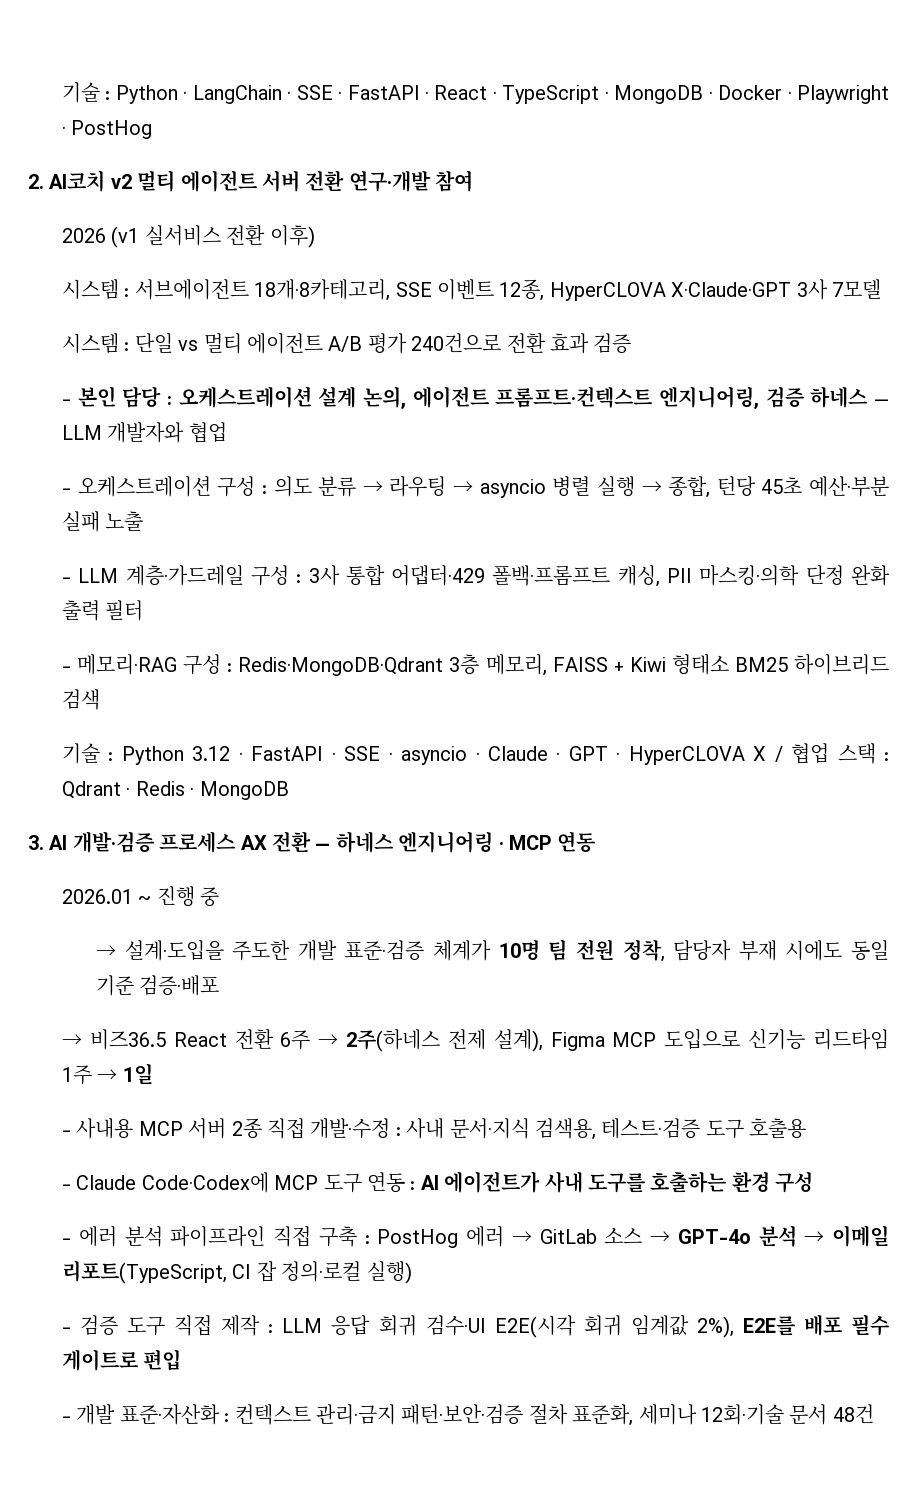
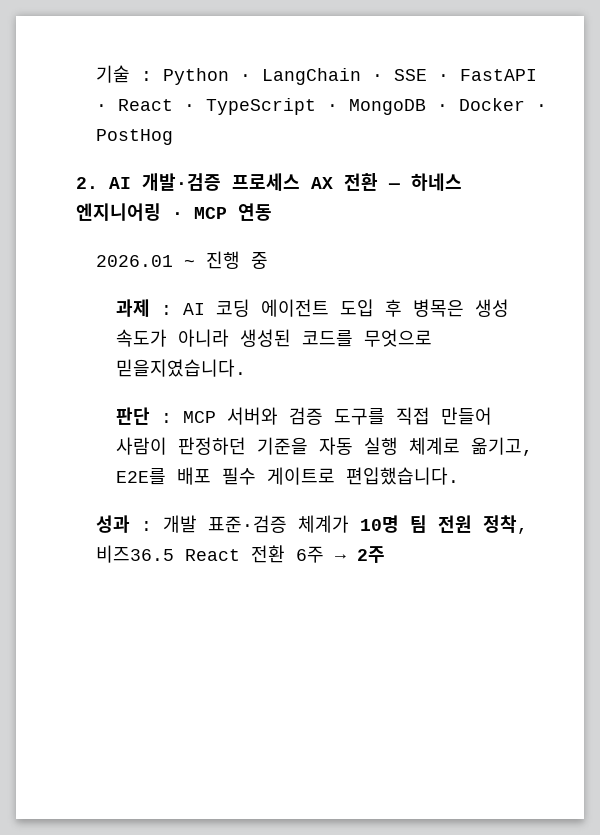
[796,85,889,104] [62,126,67,135] Playwright · -> (547, 107) none
[49,170,474,192] [62,225,315,248] [62,279,882,301] [62,333,632,354] [62,386,889,409] [62,422,227,443] [62,476,890,498] [62,511,144,532] [62,565,891,587] [62,600,144,621] [62,654,889,676] [62,689,101,710] [62,743,890,765] [62,781,289,800] [28,835,44,850] AI코치 v2 멀티 에이전트 서버 전환 연구·개발 참여 // 2026 (v1 실서비스 전환 이후) // 시스템 : 서브에이전트 18개·8카테고리, SSE 이벤트 12종, HyperCLOVA X·Claude·GPT 3사 7모델 // 시스템 : 단일 vs 멀티 에이전트 A/B 평가 240건으로 전환 효과 검증 // - 본인 담당 : 오케스트레이션 설계 논의, 에이전트 프롬프트·컨텍스트 엔지니어링, 검증 하네스 — LLM 개발자와 협업 // - 오케스트레이션 구성 : 의도 분류 → 라우팅 → asyncio 병렬 실행 → 종합, 턴당 45초 예산·부분 실패 노출 // - LLM 계층·가드레일 구성 : 3사 통합 어댑터·429 폴백·프롬프트 캐싱, PII 마스킹·의학 단정 완화 출력 필터 // - 메모리·RAG 구성 : Redis·MongoDB·Qdrant 3층 메모리, FAISS + Kiwi 형태소 BM25 하이브리드 검색 // 기술 : Python 3.12 · FastAPI · SSE · asyncio · Claude · GPT · HyperCLOVA X / 협업 스택 : Qdrant · Redis · MongoDB // 3. -> (98, 183) none
[96,940,291,961] → 설계·도입을 주도한 -> [115,299,509,317] [115,329,432,347] [115,359,246,377] [115,407,492,425] [115,437,533,456] [115,467,459,485] [95,515,152,533] 과제 : AI 코딩 에이전트 도입 후 병목은 생성 속도가 아니라 생성된 코드를 무엇으로 믿을지였습니다. // 판단 : MCP 서버와 검증 도구를 직접 만들어 사람이 판정하던 기준을 자동 실행 체계로 옮기고, E2E를 배포 필수 게이트로 편입했습니다. // 성과 :
[673,940,889,961] [96,975,220,996] [62,1034,83,1047] 담당자 부재 시에도 동일 기준 검증·배포 // → -> (528, 524) none
[346,1029,890,1052] [62,1063,153,1085] [62,1118,807,1140] [62,1171,814,1193] [62,1225,890,1248] [62,1261,412,1284] [62,1314,890,1338] [62,1349,182,1371] [62,1404,874,1426] 2주(하네스 전제 설계), Figma MCP 도입으로 신기능 리드타임 1주 → 1일 // - 사내용 MCP 서버 2종 직접 개발·수정 : 사내 문서·지식 검색용, 테스트·검증 도구 호출용 // - Claude Code·Codex에 MCP 도구 연동 : AI 에이전트가 사내 도구를 호출하는 환경 구성 // - 에러 분석 파이프라인 직접 구축 : PostHog 에러 → GitLab 소스 → GPT-4o 분석 → 이메일 리포트(TypeScript, CI 잡 정의·로컬 실행) // - 검증 도구 직접 제작 : LLM 응답 회귀 검수·UI E2E(시각 회귀 임계값 2%), E2E를 배포 필수 게이트로 편입 // - 개발 표준·자산화 : 컨텍스트 관리·금지 패턴·보안·검증 절차 표준화, 세미나 12회·기술 문서 48건 -> [356,546,385,563] 2주

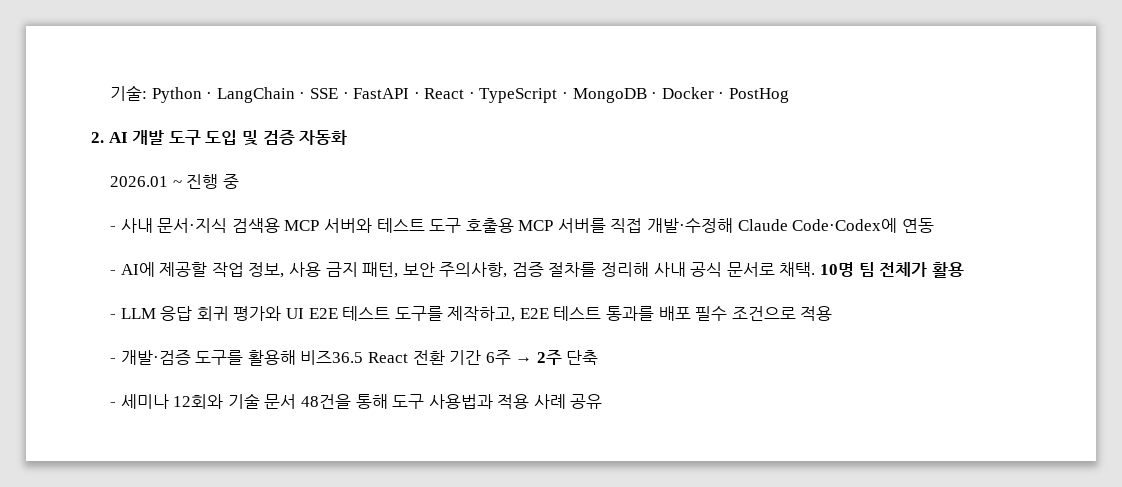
[95,65,152,83] 기술 : -> [109,85,147,101] 기술:
[142,173,462,191] [76,203,272,221] [95,251,268,269] [115,299,509,317] [115,329,432,347] [115,359,246,377] [115,407,492,425] [115,437,533,456] [115,467,459,485] [95,515,528,534] 개발·검증 프로세스 AX 전환 — 하네스 엔지니어링 · MCP 연동 // 2026.01 ~ 진행 중 // 과제 : AI 코딩 에이전트 도입 후 병목은 생성 속도가 아니라 생성된 코드를 무엇으로 믿을지였습니다. // 판단 : MCP 서버와 검증 도구를 직접 만들어 사람이 판정하던 기준을 자동 실행 체계로 옮기고, E2E를 배포 필수 게이트로 편입했습니다. // 성과 : 개발 표준·검증 체계가 10명 팀 전원 정착, -> [132,130,348,146] [109,174,239,189] [109,218,934,233] [109,262,964,278] [109,306,833,322] [109,350,296,366] 개발 도구 도입 및 검증 자동화 // 2026.01 ~ 진행 중 // - 사내 문서·지식 검색용 MCP 서버와 테스트 도구 호출용 MCP 서버를 직접 개발·수정해 Claude Code·Codex에 연동 // - AI에 제공할 작업 정보, 사용 금지 패턴, 보안 주의사항, 검증 절차를 정리해 사내 공식 문서로 채택. 10명 팀 전체가 활용 // - LLM 응답 회귀 평가와 UI E2E 테스트 도구를 제작하고, E2E 테스트 통과를 배포 필수 조건으로 적용 // - 개발·검증 도구를 활용해
(285, 554) none -> [449,350,482,365] 기간
(385, 554) none -> [566,350,599,365] [109,393,603,409] 단축 // - 세미나 12회와 기술 문서 48건을 통해 도구 사용법과 적용 사례 공유

